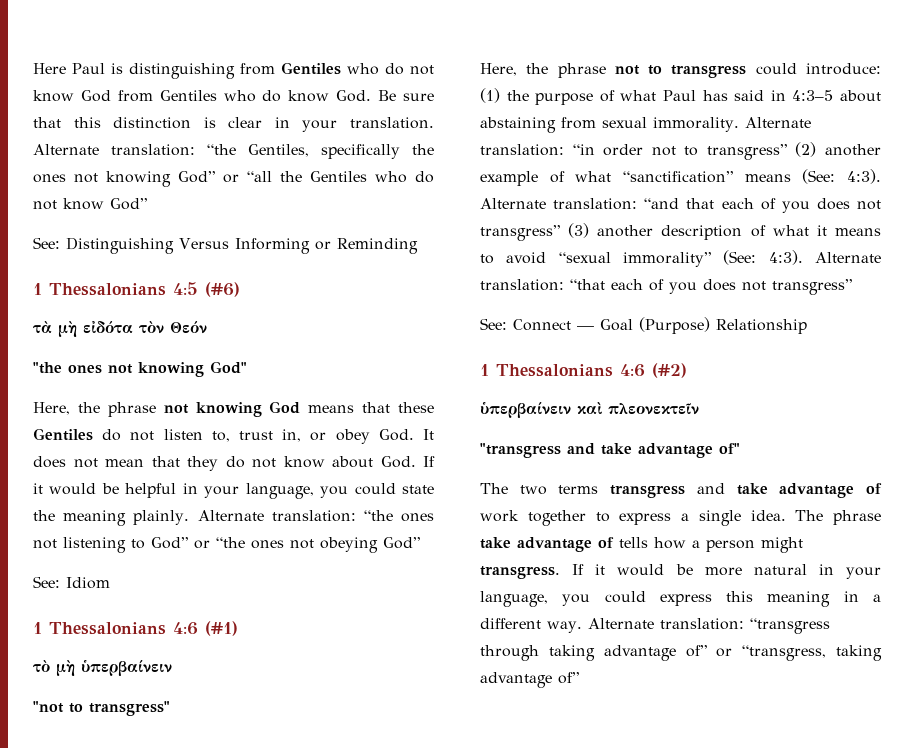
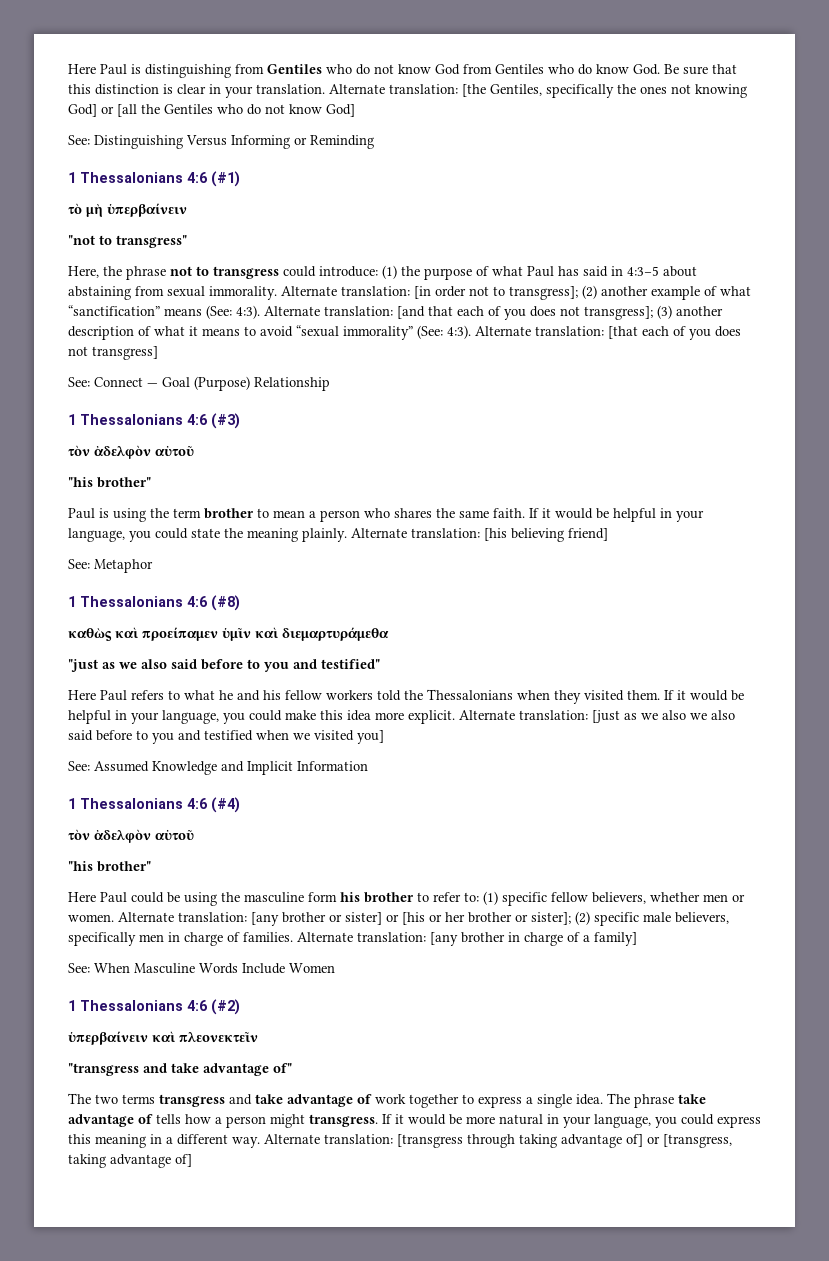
[207,144,236,155] “the -> [462,84,486,97] [the
[178,171,272,183] God” or “all -> [68,104,137,117] God] or [all
[110,198,147,210] God” -> [326,104,355,117] God]
[33,282,240,297] [33,321,207,337] [33,361,247,377] [33,401,434,417] [33,428,434,444] [33,456,435,471] [33,483,435,499] [33,510,434,526] [33,537,420,553] [33,576,110,589] // 1 Thessalonians 4:5 (#6) // τὰ μὴ εἰδότα τὸν Θεόν // "the ones not knowing God" // Here, the phrase not knowing God means that these Gentiles do not listen to, trust in, or obey God. It does not mean that they do not know about God. If it would be helpful in your language, you could state the meaning plainly. Alternate translation: “the ones not listening to God” or “the ones not obeying God” // See: Idiom -> (374, 142) none
[572,144,595,155] “in -> [414,286,431,299] [in
[706,144,787,160] transgress” -> [509,286,578,300] transgress];
[644,198,680,209] “and -> [397,306,425,319] [and
[480,225,560,241] transgress” -> [584,306,653,320] transgress];
[570,279,852,295] “that each of you does not transgress” -> [608,326,741,340] [68,346,158,360] [that each of you does not transgress]
(807, 326) none -> [68,413,240,429] [68,445,194,459] [68,477,151,488] [68,508,704,522] [68,528,608,542] [68,559,153,573] [68,595,240,611] [68,627,389,641] [68,659,380,672] [68,689,744,704] [68,710,735,724] [68,730,384,744] [68,761,368,775] [68,797,240,813] [68,829,194,843] [68,861,151,872] [68,891,745,906] [68,911,729,926] [68,932,637,946] [68,963,335,974] // 1 Thessalonians 4:6 (#3) // τὸν ἀδελφὸν αὐτοῦ // "his brother" // Paul is using the term brother to mean a person who shares the same faith. If it would be helpful in your language, you could state the meaning plainly. Alternate translation: [his believing friend] // See: Metaphor // 1 Thessalonians 4:6 (#8) // καθὼς καὶ προείπαμεν ὑμῖν καὶ διεμαρτυράμεθα // "just as we also said before to you and testified" // Here Paul refers to what he and his fellow workers told the Thessalonians when they visited them. If it would be helpful in your language, you could make this idea more explicit. Alternate translation: [just as we also we also said before to you and testified when we visited you] // See: Assumed Knowledge and Implicit Information // 1 Thessalonians 4:6 (#4) // τὸν ἀδελφὸν αὐτοῦ // "his brother" // Here Paul could be using the masculine form his brother to refer to: (1) specific fellow believers, whether men or women. Alternate translation: [any brother or sister] or [his or her brother or sister]; (2) specific male believers, specifically men in charge of families. Alternate translation: [any brother in charge of a family] // See: When Masculine Words Include Women
[749,618,830,634] “transgress -> [397,1134,463,1148] [transgress
[685,645,882,661] [480,672,579,688] of” or “transgress, taking advantage of” -> [626,1134,732,1148] [68,1154,192,1168] of] or [transgress, taking advantage of]

